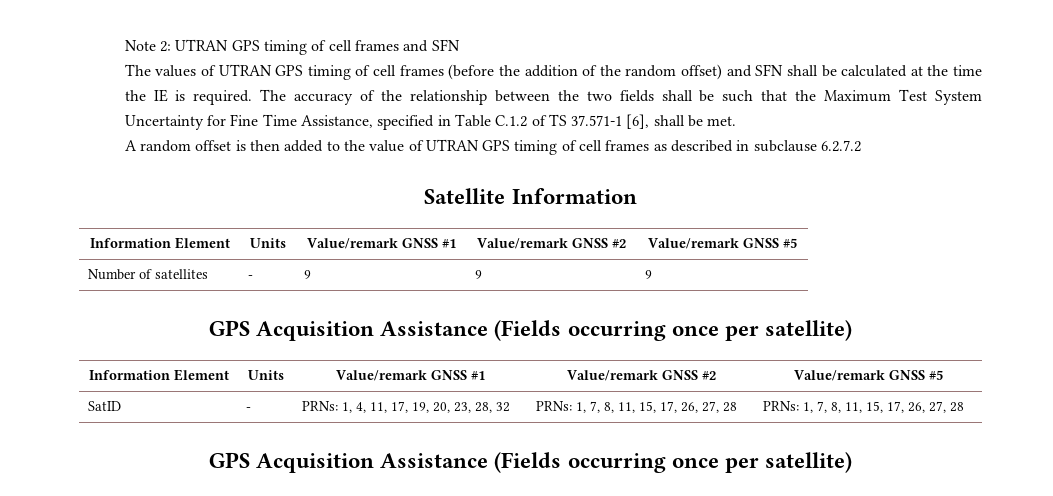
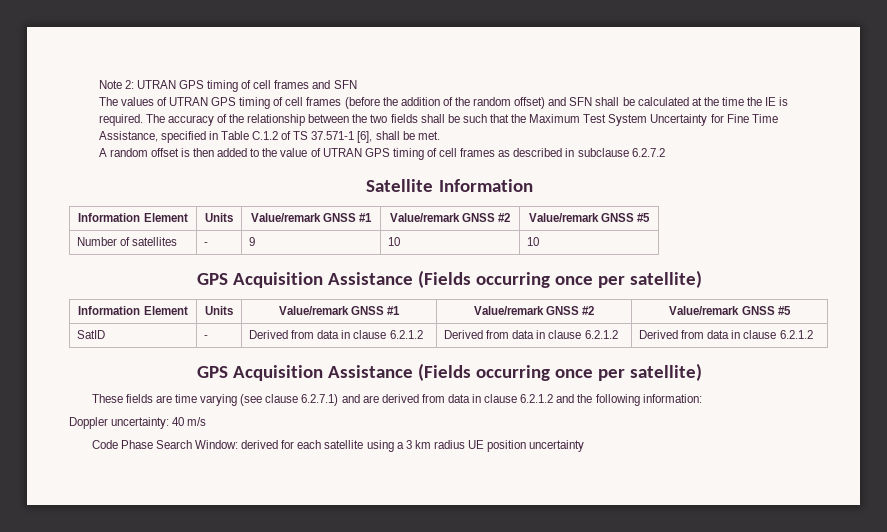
[475,270,483,279] [645,270,653,279] 9 | 9 -> [388,237,401,246] [527,237,540,246] 10 | 10
[302,401,511,413] [536,401,738,413] [763,401,965,413] [209,452,852,473] PRNs: 1, 4, 11, 17, 19, 20, 23, 28, 32 | PRNs: 1, 7, 8, 11, 15, 17, 26, 27, 28 | PRNs: 1, 7, 8, 11, 15, 17, 26, 27, 28 // GPS Acquisition Assistance (Fields occurring once per satellite) -> [249,330,423,339] [444,330,618,339] [639,330,813,339] [196,363,703,381] [91,394,702,406] [69,417,207,429] [91,440,585,452] Derived from data in clause 6.2.1.2 | Derived from data in clause 6.2.1.2 | Derived from data in clause 6.2.1.2 // GPS Acquisition Assistance (Fields occurring once per satellite) // These fields are time varying (see clause 6.2.7.1) and are derived from data in clause 6.2.1.2 and the following information: // Doppler uncertainty: 40 m/s // Code Phase Search Window: derived for each satellite using a 3 km radius UE position uncertainty

